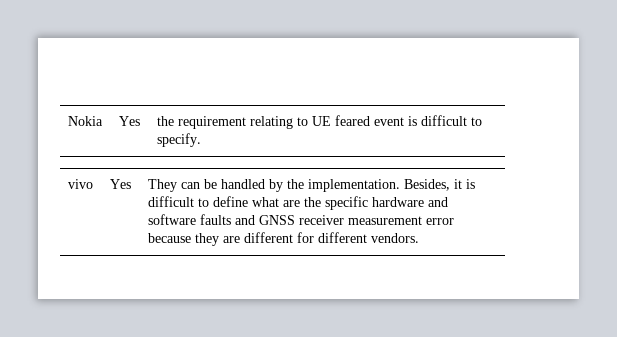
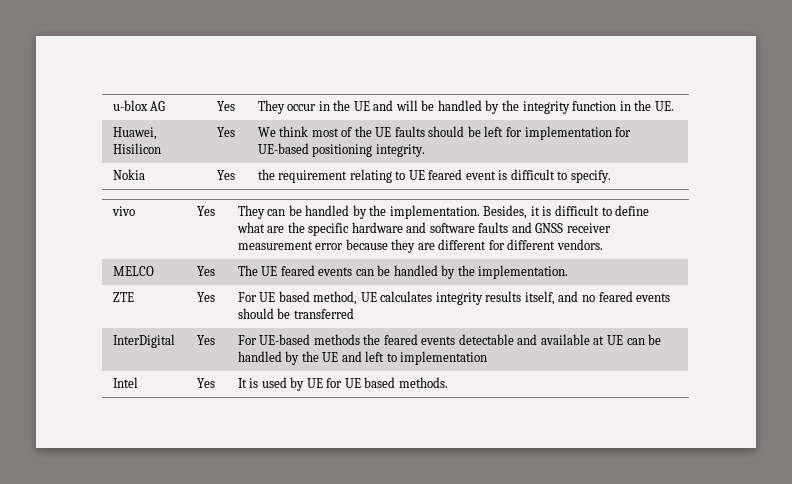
(68, 121) none -> [112,100,166,111] [216,101,235,111] [257,100,674,114] [112,127,157,140] [112,143,161,154] [216,127,235,137] [257,126,632,140] [257,143,425,157] u-blox AG | Yes | They occur in the UE and will be handled by the integrity function in the UE. // Huawei, Hisilicon | Yes | We think most of the UE faults should be left for implementation for UE-based positioning integrity. //
(420, 238) none -> [112,266,154,276] [196,266,215,276] [237,265,569,279] [112,292,134,302] [196,292,215,302] [237,291,671,305] [237,308,354,319] [112,334,175,348] [196,335,215,345] [237,334,662,345] [237,351,488,365] [112,377,138,388] [196,378,215,388] [237,377,448,391] // MELCO | Yes | The UE feared events can be handled by the implementation. // ZTE | Yes | For UE based method, UE calculates integrity results itself, and no feared events should be transferred // InterDigital | Yes | For UE-based methods the feared events detectable and available at UE can be handled by the UE and left to implementation // Intel | Yes | It is used by UE for UE based methods.

